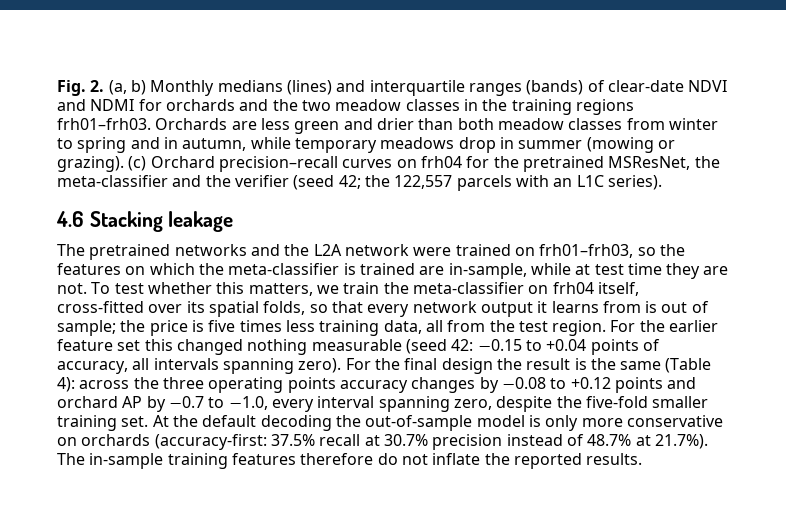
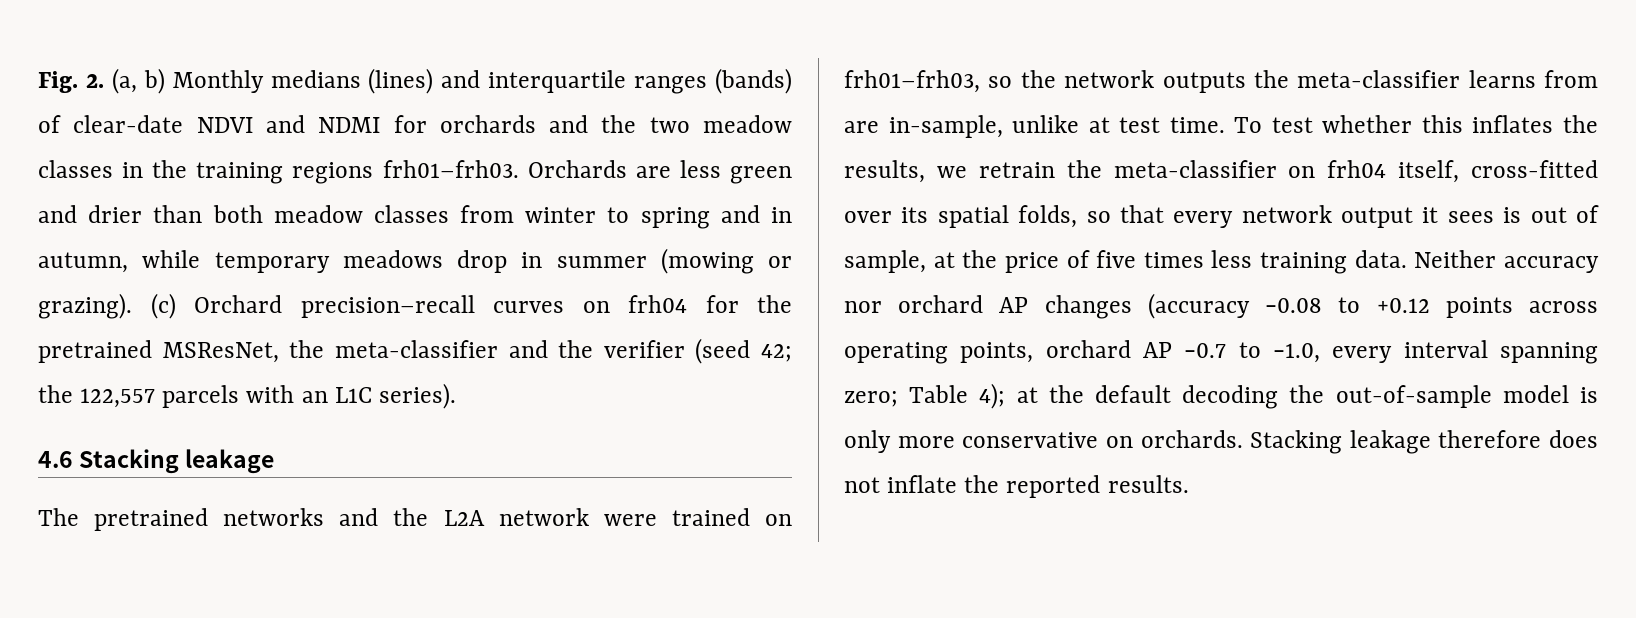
[57,263,415,275] features on which the meta-classifier is trained -> [1064,70,1598,93] network outputs the meta-classifier learns from
[530,263,571,275] while -> [1012,115,1080,133] unlike
[627,263,729,279] [57,282,380,296] time they are not. To test whether this matters, we train -> [1169,115,1598,133] [844,160,1055,183] time. To test whether this inflates the results, we retrain
[551,301,641,313] learns from -> [1447,211,1494,223] sees
[57,320,116,336] sample; -> [844,250,955,273] sample, at
[191,320,204,332] is -> [1066,250,1090,268] of
[383,320,719,336] [57,339,660,355] [57,358,712,374] [57,377,499,393] data, all from the test region. For the earlier feature set this changed nothing measurable (seed 42: −0.15 to +0.04 points of accuracy, all intervals spanning zero). For the final design the result is the same (Table 4): across the three operating points accuracy changes by -> [1354,250,1599,273] [844,293,1250,319] data. Neither accuracy nor orchard AP changes (accuracy
[667,377,697,389] [57,396,166,412] and orchard AP by -> [1529,301,1598,313] [844,340,1172,364] across operating points, orchard AP
[453,396,709,412] [57,415,169,431] zero, despite the five-fold smaller training set. At -> [844,383,1038,409] zero; Table 4); at
[81,434,708,450] [57,453,398,469] orchards (accuracy-first: 37.5% recall at 30.7% precision instead of 48.7% at 21.7%). The in-sample training features therefore do -> [1140,430,1598,454] orchards. Stacking leakage therefore does

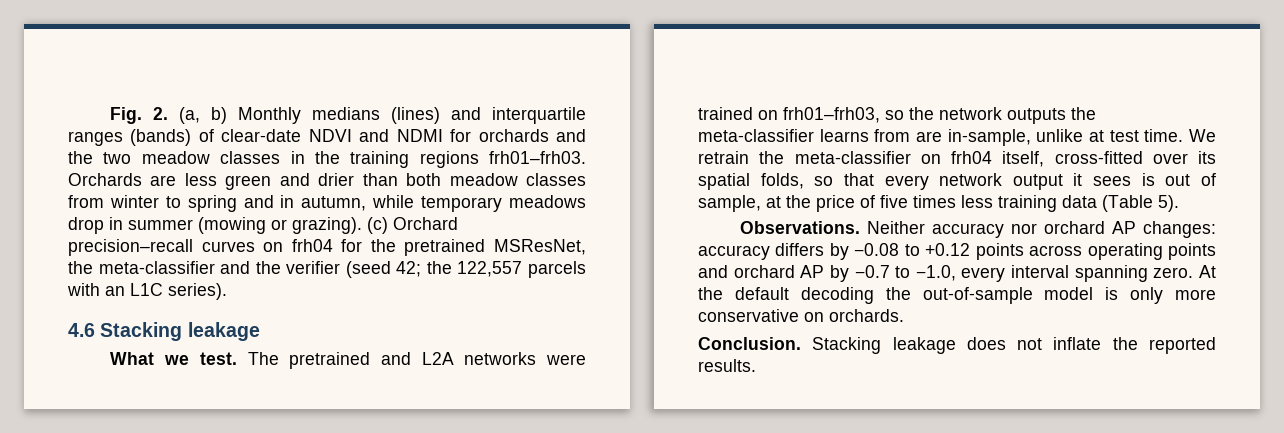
[38,508,589,531] The pretrained networks and the L2A network -> [110,352,537,369] What we test. The pretrained and L2A networks
[1234,115,1598,133] [844,160,967,183] To test whether this inflates the results, we -> [1189,129,1216,142] We
[1354,250,1407,268] data. -> [1062,195,1179,212] [740,221,861,234] data (Table 5). // Observations.
[1044,293,1250,319] changes (accuracy -> [1143,221,1216,238] [698,243,849,260] changes: accuracy differs by
[960,340,1172,363] points, orchard AP -> [1168,243,1216,260] [698,265,849,282] points and orchard AP by
[844,383,1038,409] zero; Table 4); at -> [1153,265,1216,278] zero. At
[1250,430,1542,454] Stacking leakage therefore -> [698,337,956,354] // Conclusion. Stacking leakage

